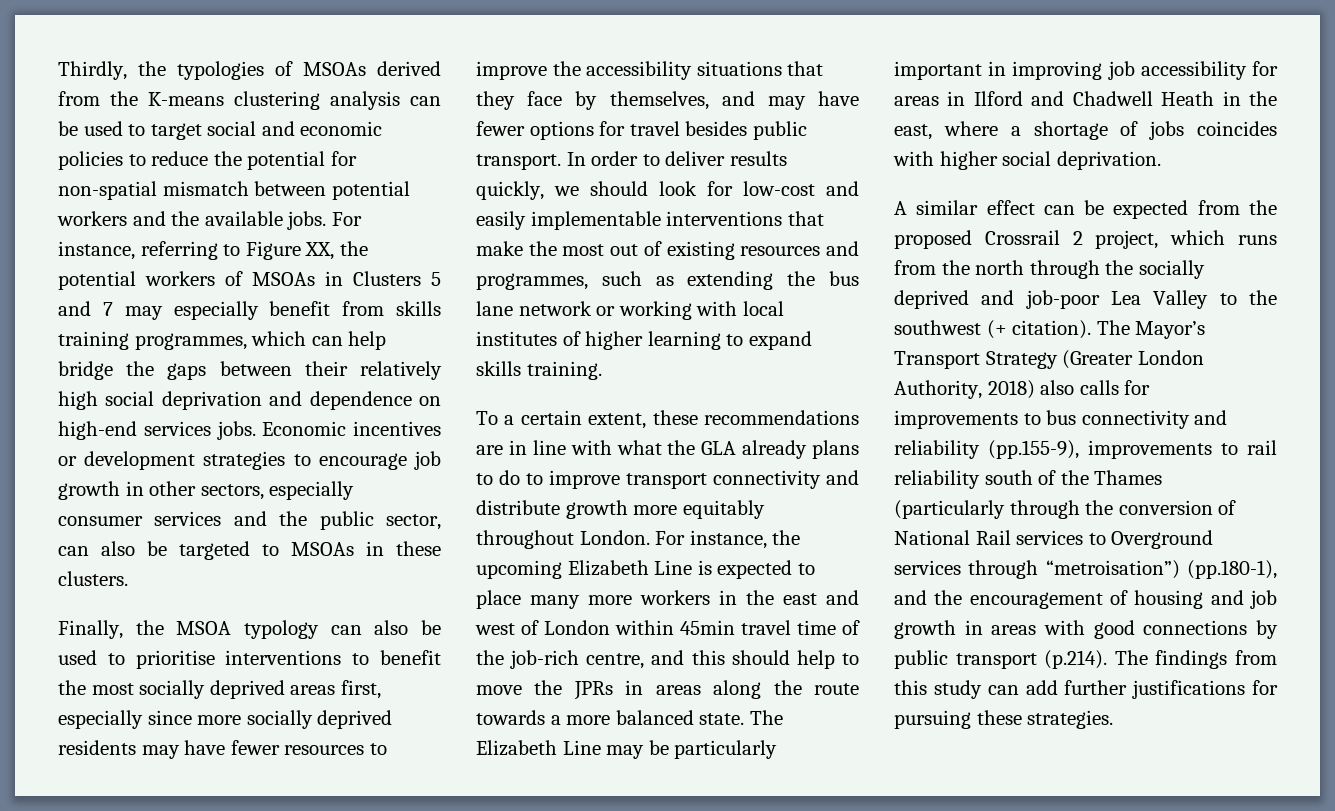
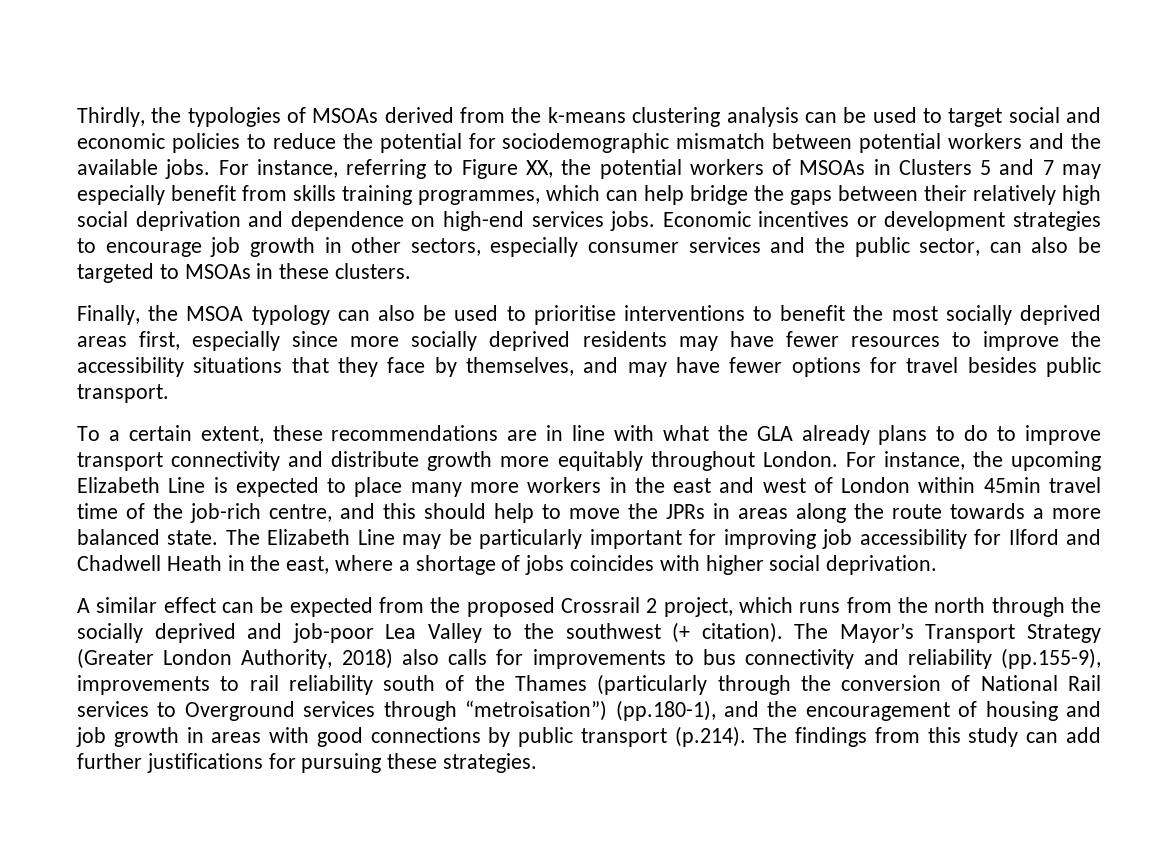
[148,92,224,106] K-means -> [547,107,626,123] k-means
[58,181,157,200] non-spatial -> [502,133,670,153] sociodemographic
[566,151,787,166] [476,181,859,200] [476,211,824,230] [476,241,859,260] [476,271,859,290] [476,301,784,320] [476,331,812,350] [476,361,602,380] In order to deliver results quickly, we should look for low-cost and easily implementable interventions that make the most out of existing resources and programmes, such as extending the bus lane network or working with local institutes of higher learning to expand skills training. -> (169, 393) none
[988,61,1007,76] in -> [689,529,717,545] for
[894,91,966,106] areas in -> (1002, 537) none

